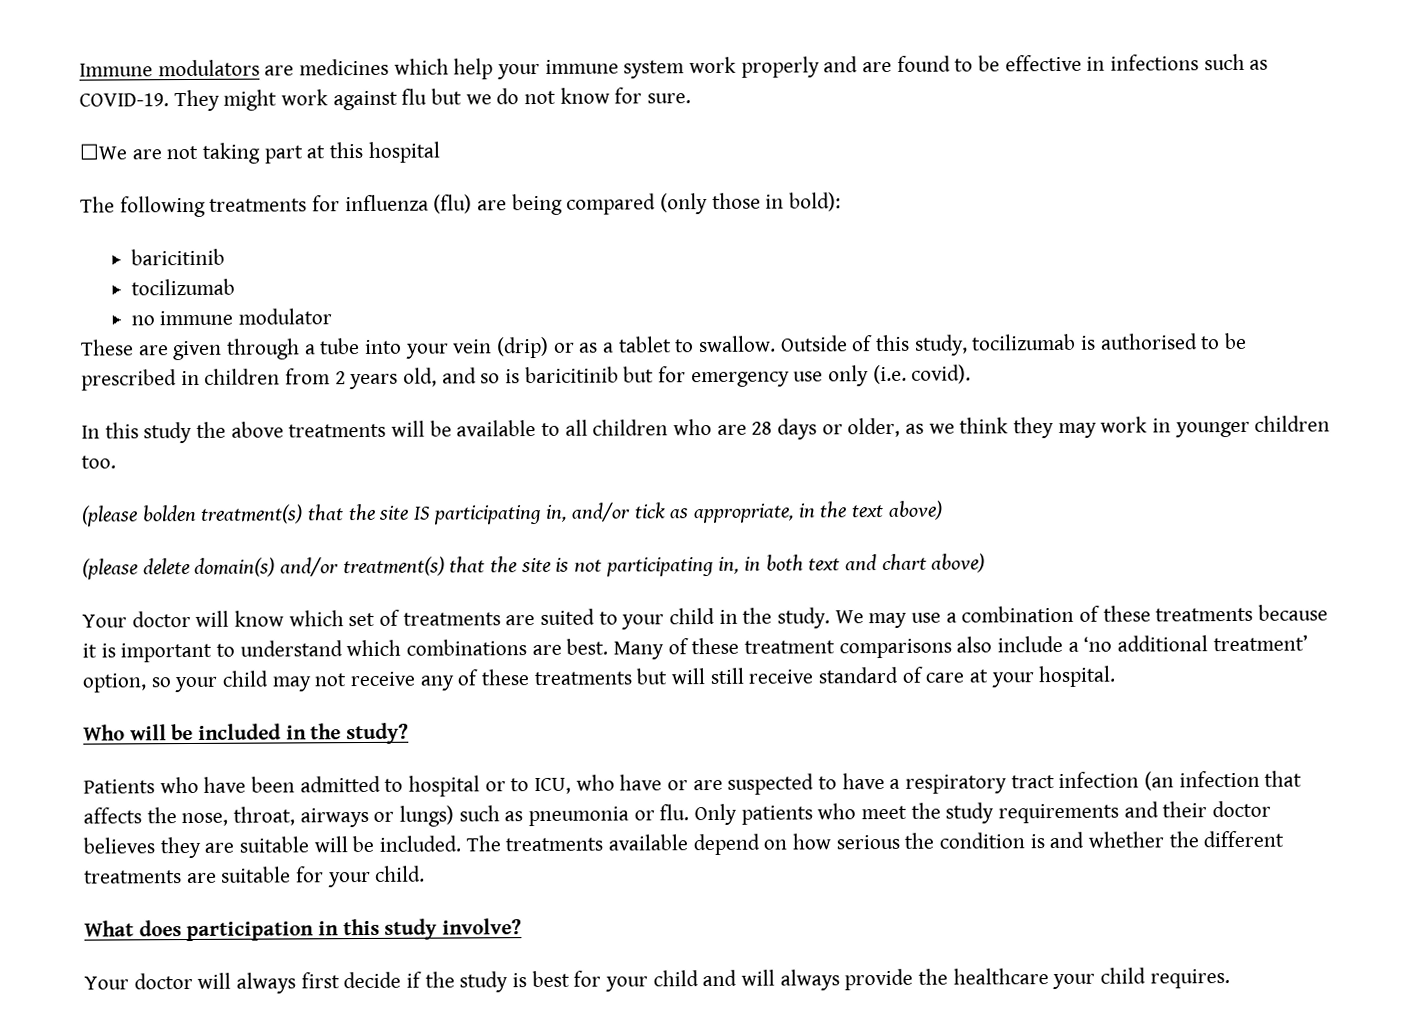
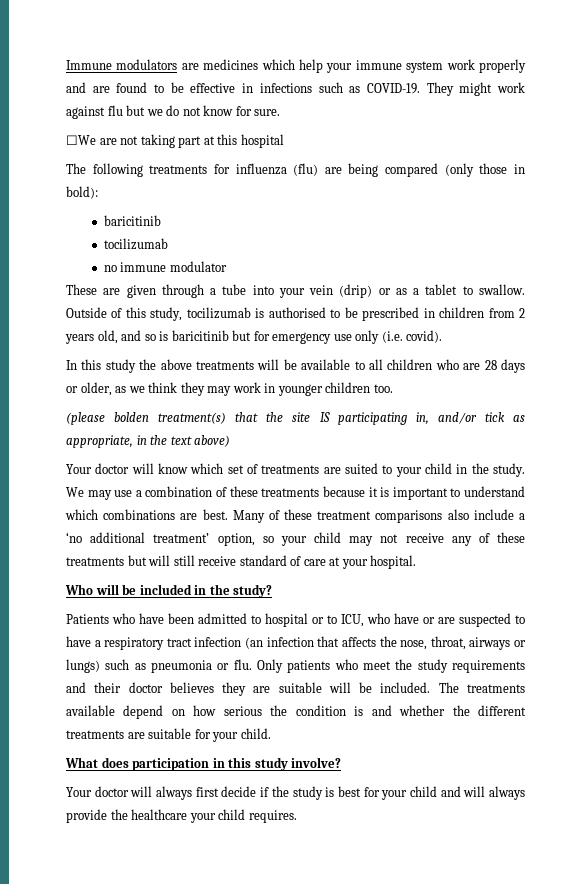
[82,553,986,580] // (please delete domain(s) and/or treatment(s) that the site is not participating in, in both text and chart above) -> (231, 441) none

